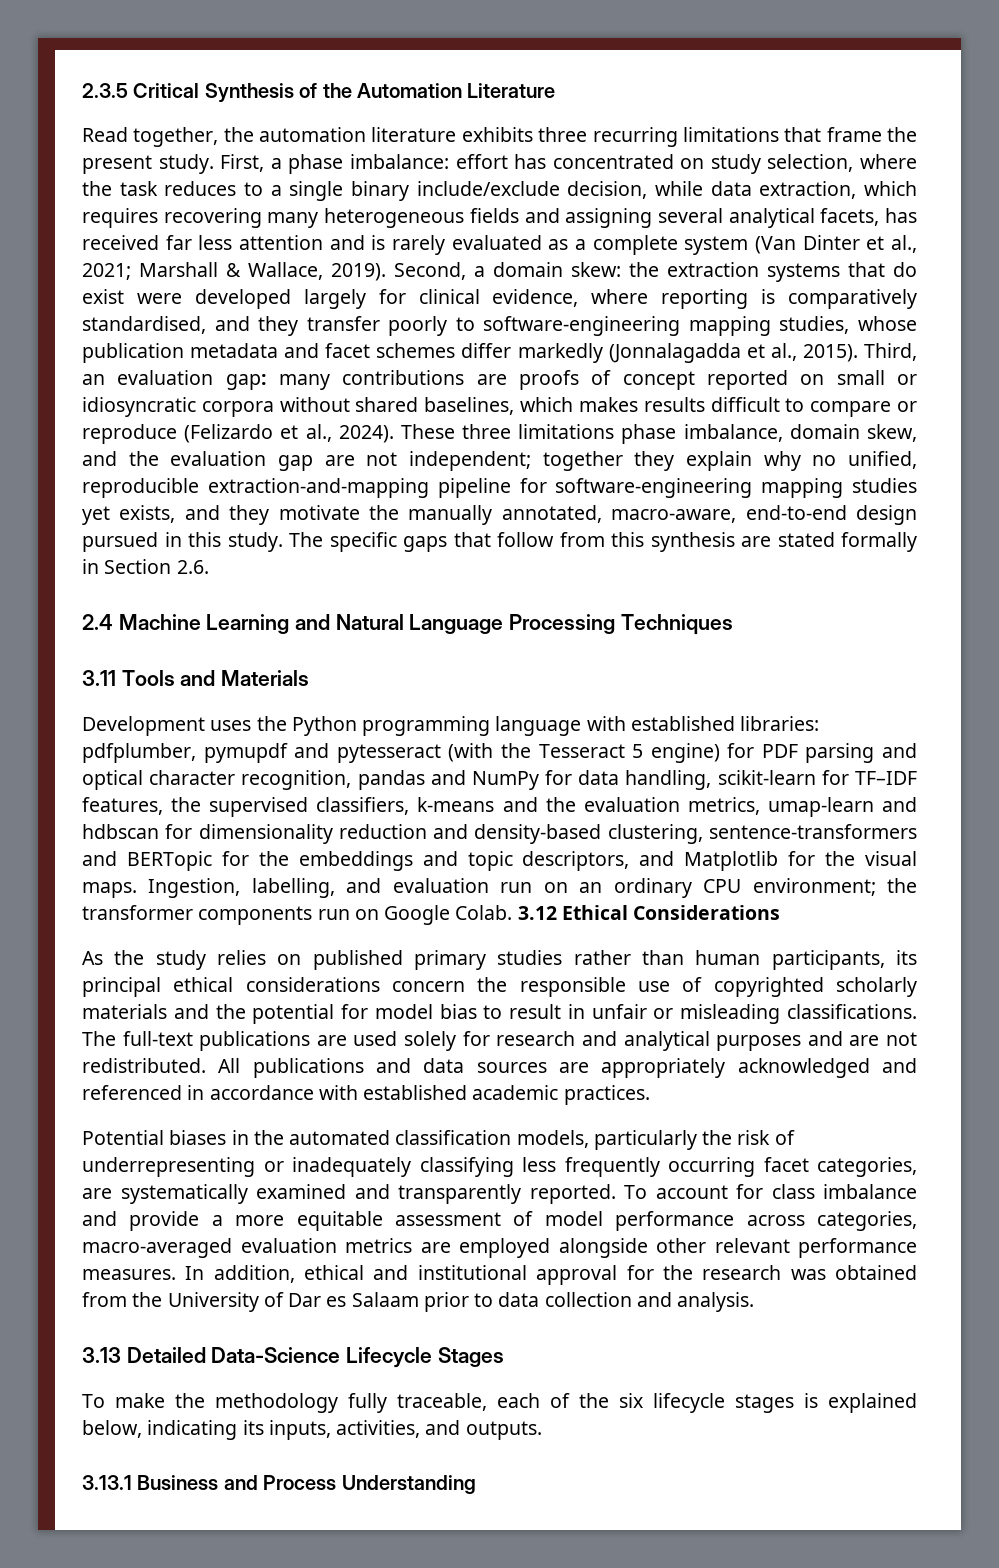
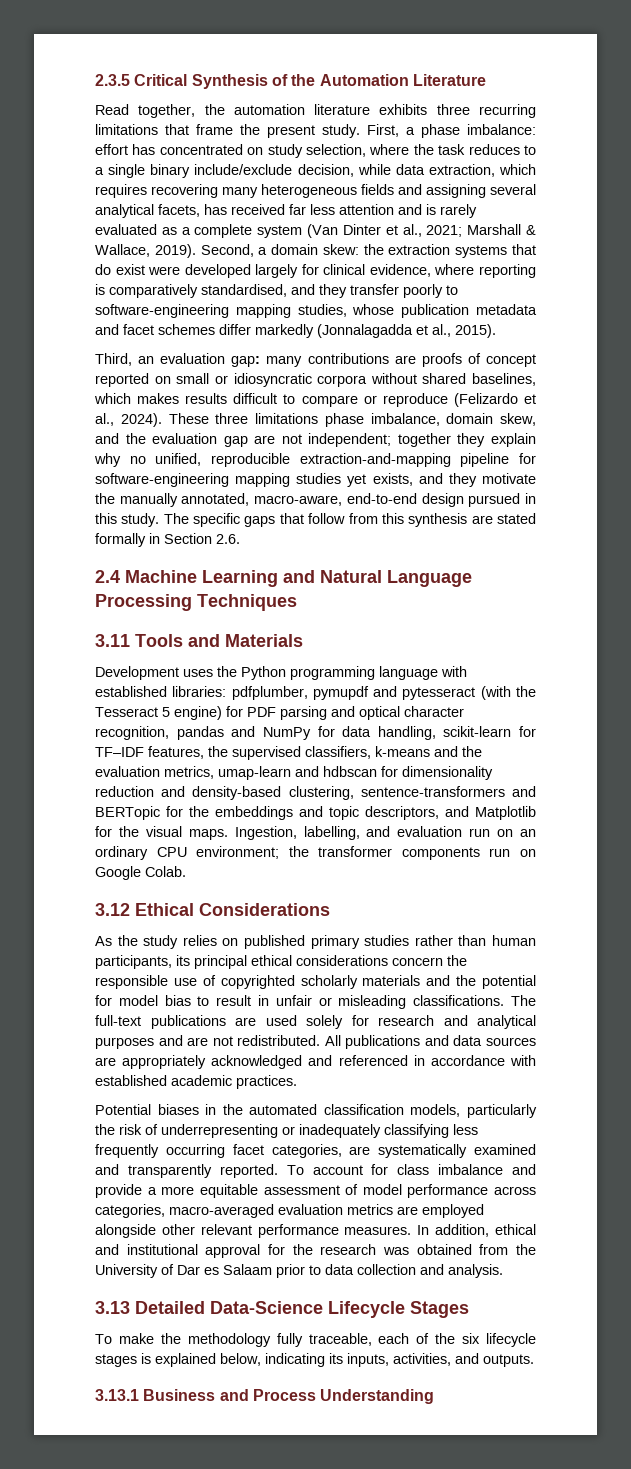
(858, 353) none -> (496, 331) //
(513, 912) none -> (186, 871) //

